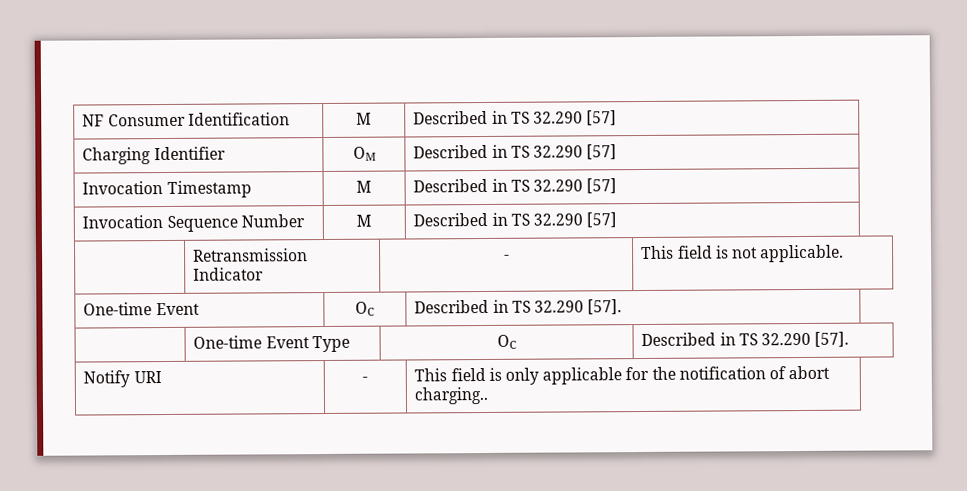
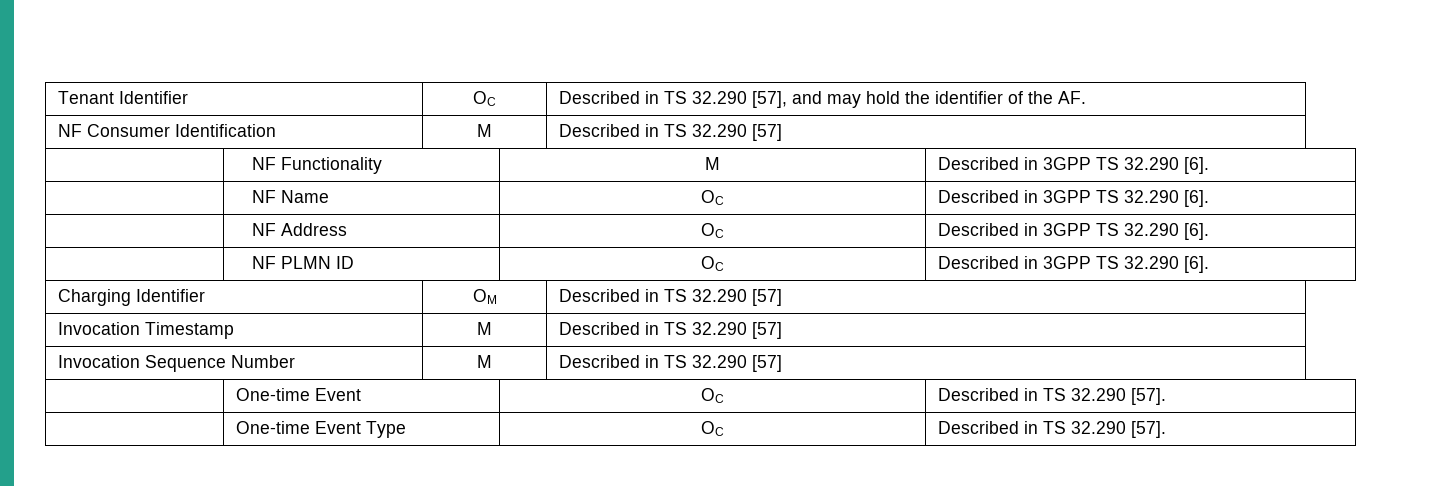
(82, 120) none -> [58,91,189,104] [473,91,496,106] [559,91,1087,108] Tenant Identifier | OC | Described in TS 32.290 [57], and may hold the identifier of the AF. //
(618, 118) none -> [252,157,383,174] [705,157,720,170] [938,157,1210,174] [252,190,330,203] [701,190,724,205] [938,190,1210,207] [252,223,348,236] [701,223,724,238] [938,223,1210,240] [252,256,355,269] [701,256,724,271] [938,256,1210,273] // | NF Functionality | M | Described in 3GPP TS 32.290 [6]. // | NF Name | OC | Described in 3GPP TS 32.290 [6]. // | NF Address | OC | Described in 3GPP TS 32.290 [6]. // | NF PLMN ID | OC | Described in 3GPP TS 32.290 [6].
[193,248,309,262] [193,267,265,281] [503,254,510,260] [641,244,845,263] Retransmission Indicator | - | This field is not applicable. // -> (783, 363) none
[83,370,162,388] [362,376,368,382] [414,365,831,385] [414,386,489,405] // Notify URI | - | This field is only applicable for the notification of abort charging.. -> (1167, 429) none

